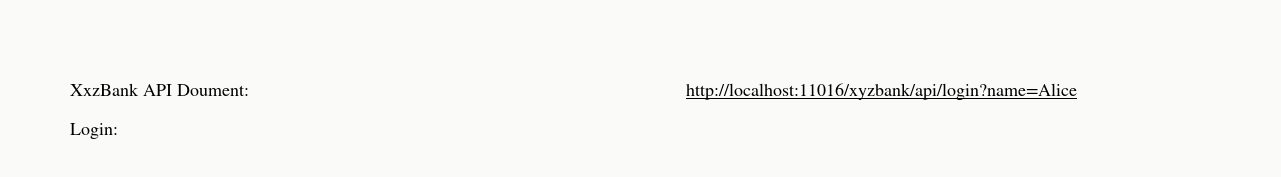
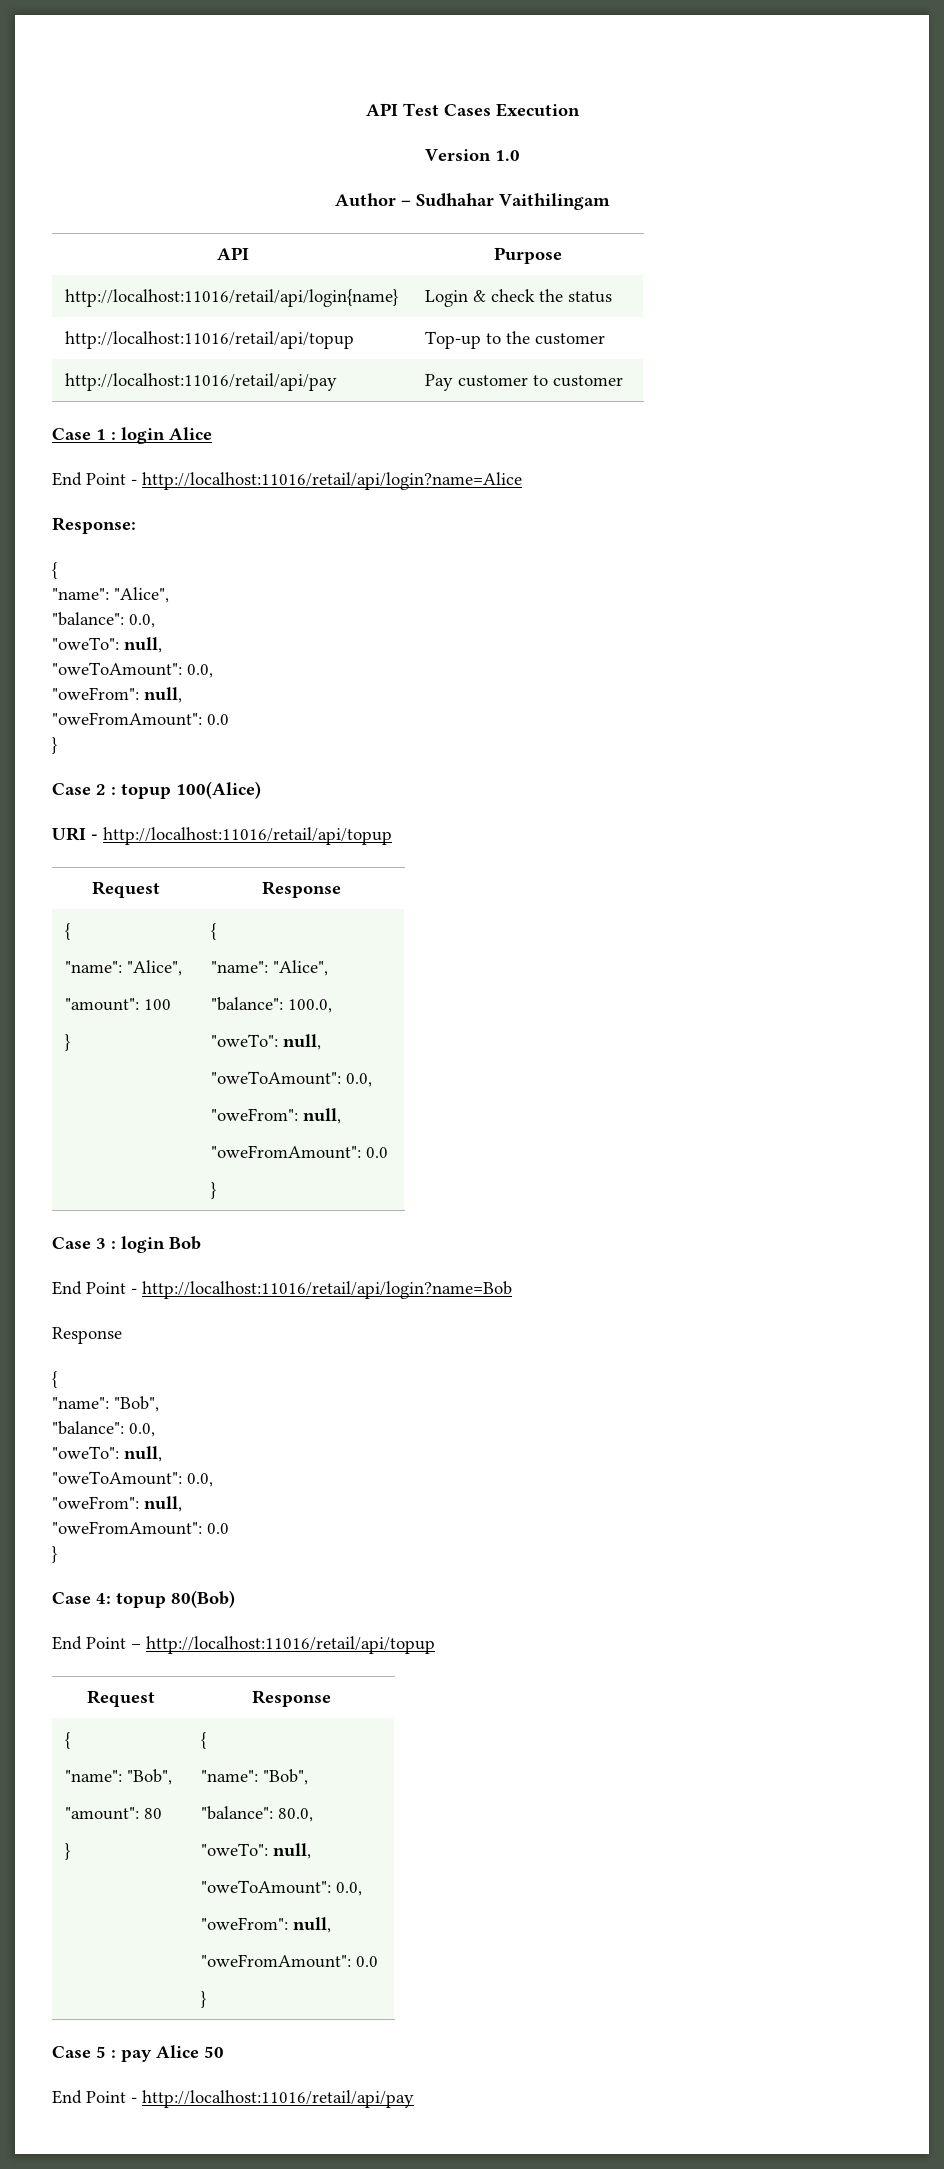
[70,83,249,96] [70,123,118,139] [686,83,1077,100] XxzBank API Doument: // Login: // http://localhost:11016/xyzbank/api/login?name=Alice -> [365,103,580,117] [424,149,520,161] [334,193,610,210] [216,247,249,260] [494,247,562,264] [65,289,399,307] [425,289,613,307] [65,331,355,349] [425,331,606,349] [65,373,338,391] [425,374,624,391] [52,427,212,444] [52,472,522,490] [52,517,136,534] [52,562,57,579] [52,587,169,603] [52,612,155,628] [52,637,162,653] [52,662,213,678] [52,687,182,703] [52,712,229,726] [52,737,57,754] [52,781,261,799] [52,827,392,845] [91,881,160,898] [262,881,341,898] [65,923,71,940] [65,960,183,976] [65,998,172,1011] [65,1034,71,1051] [211,923,217,940] [211,960,329,976] [211,997,333,1013] [211,1034,322,1050] [211,1071,373,1087] [211,1108,342,1124] [211,1145,389,1159] [211,1182,217,1199] [52,1236,201,1253] [52,1281,512,1299] [52,1327,122,1344] [52,1371,57,1388] [52,1396,159,1412] [52,1421,155,1437] [52,1446,162,1462] [52,1471,213,1487] [52,1496,182,1512] [52,1521,229,1535] [52,1546,57,1563] [52,1590,235,1608] [52,1636,435,1654] [86,1690,155,1707] [252,1690,331,1707] [65,1732,71,1749] [65,1769,173,1785] [65,1807,163,1820] [65,1843,71,1860] [201,1732,207,1749] [201,1769,309,1785] [201,1806,314,1822] [201,1843,312,1859] [201,1880,363,1896] [201,1917,332,1933] [201,1954,379,1968] [201,1991,207,2008] [52,2045,224,2062] [52,2090,414,2108] API Test Cases Execution // Version 1.0 // Author – Sudhahar Vaithilingam // API | Purpose // http://localhost:11016/retail/api/login{name} | Login & check the status // http://localhost:11016/retail/api/topup | Top-up to the customer // http://localhost:11016/retail/api/pay | Pay customer to customer // Case 1 : login Alice // End Point - http://localhost:11016/retail/api/login?name=Alice // Response: // { // "name": "Alice", // "balance": 0.0, // "oweTo": null, // "oweToAmount": 0.0, // "oweFrom": null, // "oweFromAmount": 0.0 // } // Case 2 : topup 100(Alice) // URI - http://localhost:11016/retail/api/topup // Request | Response // { // "name": "Alice", // "amount": 100 // } | { // "name": "Alice", // "balance": 100.0, // "oweTo": null, // "oweToAmount": 0.0, // "oweFrom": null, // "oweFromAmount": 0.0 // } // Case 3 : login Bob // End Point - http://localhost:11016/retail/api/login?name=Bob // Response // { // "name": "Bob", // "balance": 0.0, // "oweTo": null, // "oweToAmount": 0.0, // "oweFrom": null, // "oweFromAmount": 0.0 // } // Case 4: topup 80(Bob) // End Point – http://localhost:11016/retail/api/topup // Request | Response // { // "name": "Bob", // "amount": 80 // } | { // "name": "Bob", // "balance": 80.0, // "oweTo": null, // "oweToAmount": 0.0, // "oweFrom": null, // "oweFromAmount": 0.0 // } // Case 5 : pay Alice 50 // End Point - http://localhost:11016/retail/api/pay

